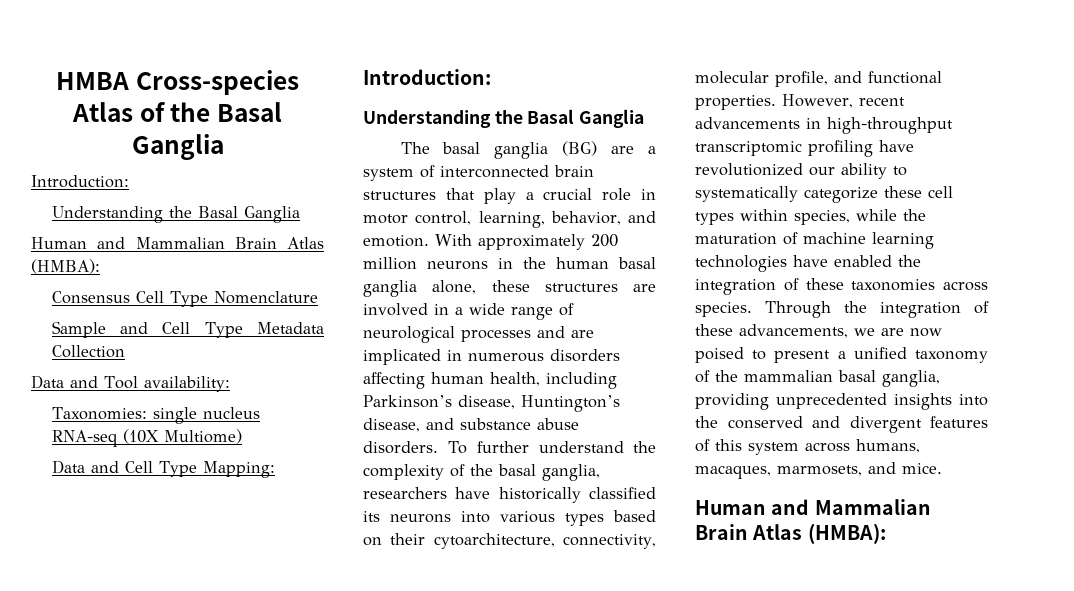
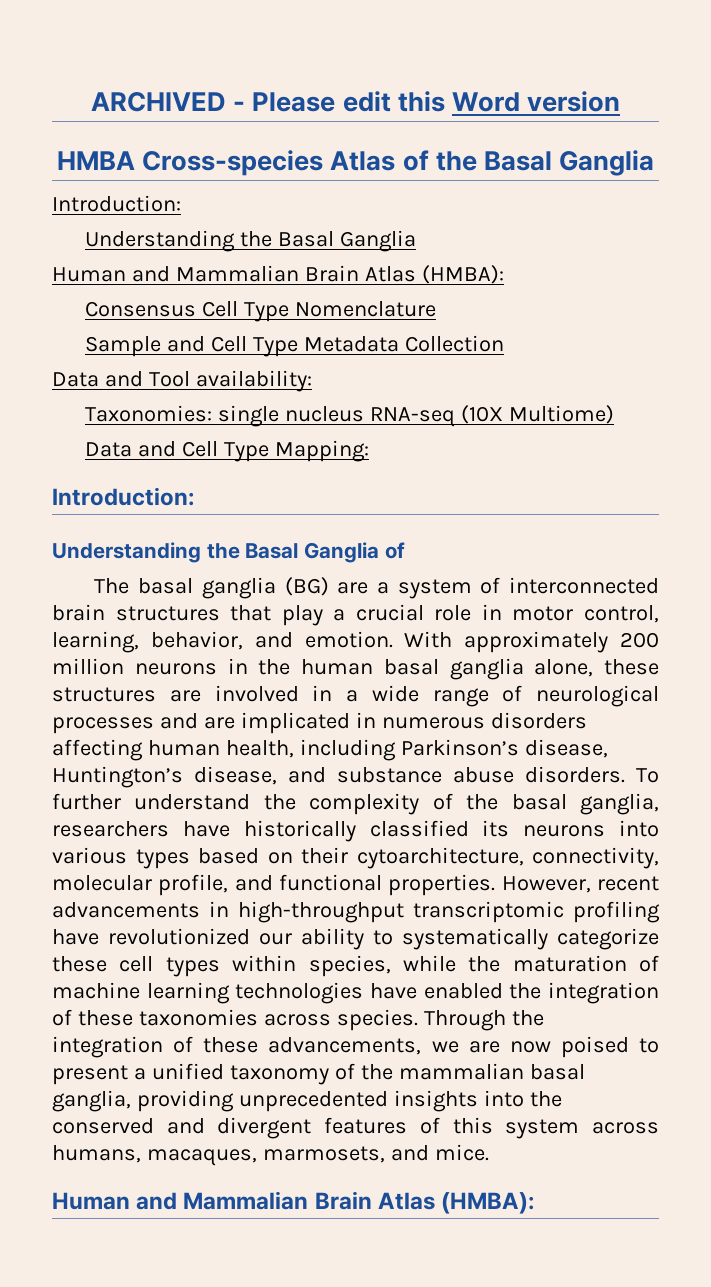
(56, 81) none -> [91,91,620,112] ARCHIVED - Please edit this Word version //
(645, 118) none -> [384,542,405,559] of

